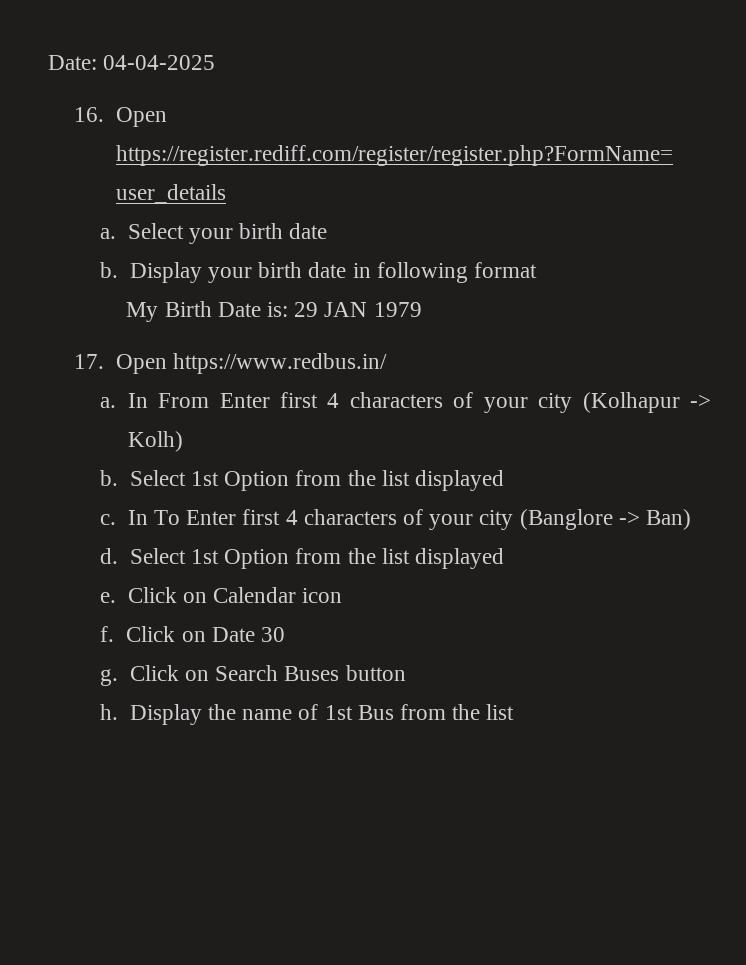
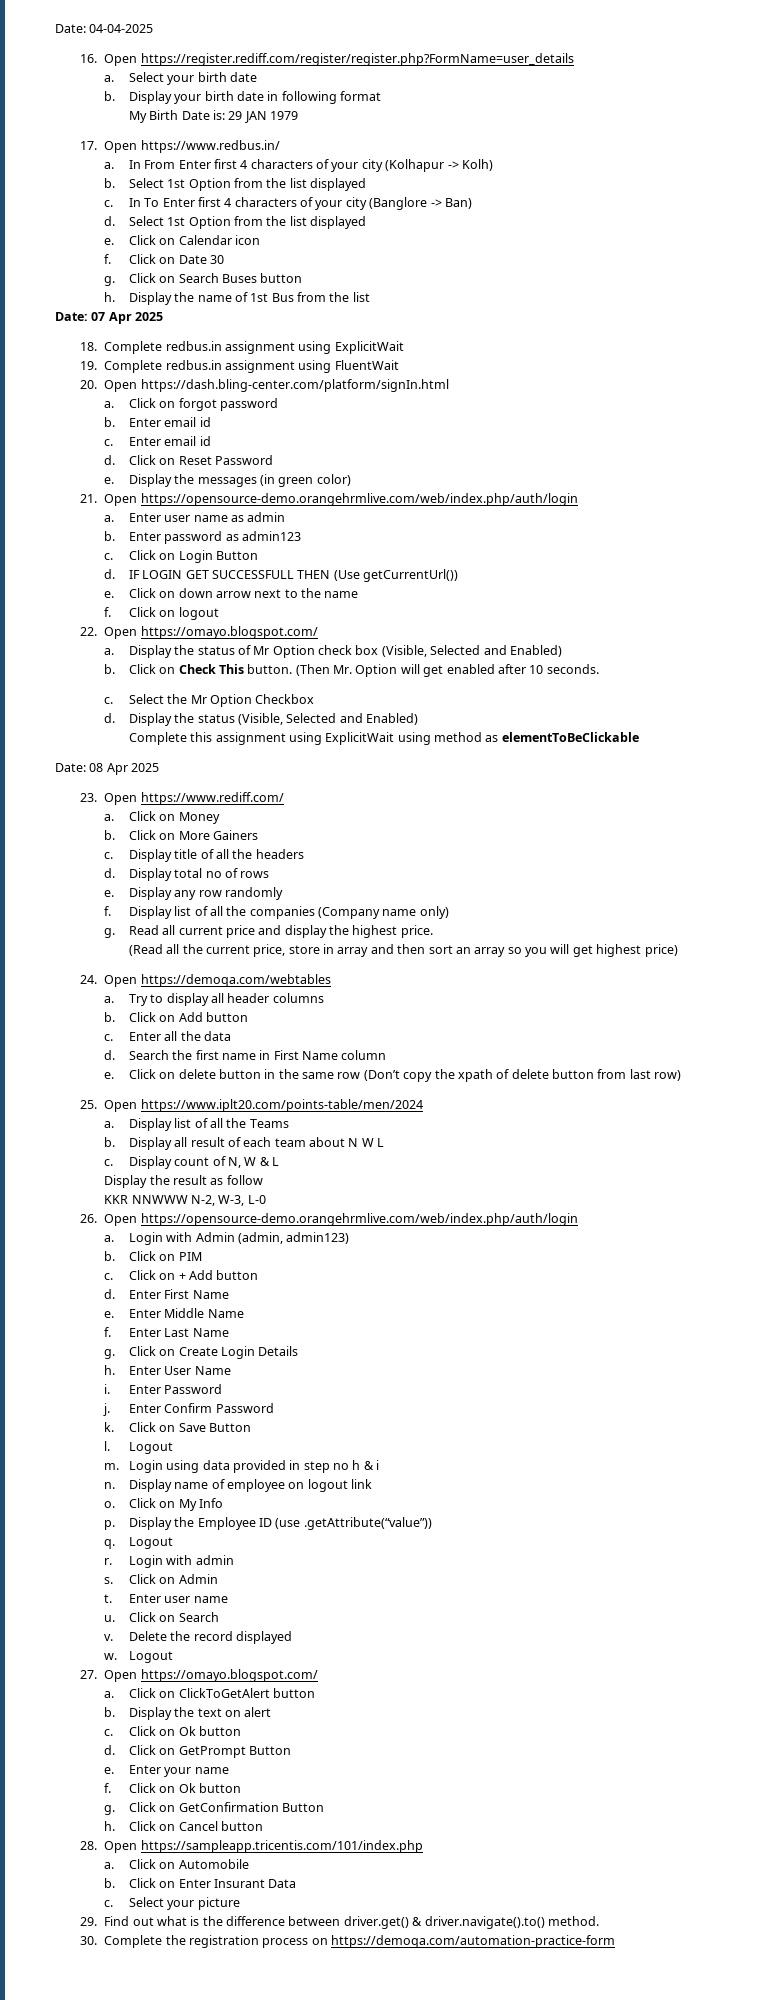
(515, 712) none -> [55,312,164,324] [79,341,404,354] [79,360,399,373] [79,379,449,392] [104,398,278,411] [104,417,211,427] [104,436,211,446] [104,455,273,465] [104,474,351,487] [79,493,578,506] [104,512,286,522] [104,531,301,544] [104,550,258,563] [104,569,459,582] [104,588,359,598] [104,607,219,620] [79,626,318,639] [104,645,562,658] [104,664,599,677] [104,694,315,707] [104,713,419,726] [128,732,639,745] [55,763,160,775] [79,792,284,805] [104,811,220,824] [104,830,258,840] [104,849,304,862] [104,868,270,881] [104,887,283,900] [104,906,449,919] [104,925,433,938] [128,944,678,957] [79,974,331,987] [104,993,324,1006] [104,1012,248,1022] [104,1031,231,1041] [104,1050,387,1060] [104,1069,682,1082] [79,1099,423,1112] [104,1118,289,1131] [104,1137,385,1150] [104,1156,280,1169] [104,1175,263,1188] [104,1195,266,1206] [79,1213,578,1226] [104,1232,350,1245] [104,1251,202,1261] [104,1270,259,1280] [104,1289,229,1299] [104,1308,244,1318] [104,1327,229,1337] [104,1346,299,1359] [104,1365,231,1375] [104,1384,223,1394] [103,1403,274,1416] [104,1422,251,1432] [104,1441,173,1454] [104,1460,380,1473] [104,1479,373,1492] [104,1498,223,1511] [104,1517,432,1530] [104,1537,173,1549] [104,1555,234,1568] [104,1574,218,1584] [104,1594,228,1603] [104,1612,219,1622] [104,1631,292,1644] [104,1651,173,1663] [79,1669,318,1682] [104,1688,315,1698] [104,1707,272,1720] [104,1726,241,1736] [104,1745,291,1758] [104,1765,229,1777] [104,1783,241,1793] [104,1802,324,1815] [104,1821,263,1831] [79,1840,423,1853] [104,1859,249,1869] [104,1878,297,1888] [104,1897,240,1910] [79,1916,599,1929] [79,1935,616,1948] // Date: 07 Apr 2025 // 18. Complete redbus.in assignment using ExplicitWait // 19. Complete redbus.in assignment using FluentWait // 20. Open https://dash.bling-center.com/platform/signIn.html // a. Click on forgot password // b. Enter email id // c. Enter email id // d. Click on Reset Password // e. Display the messages (in green color) // 21. Open https://opensource-demo.orangehrmlive.com/web/index.php/auth/login // a. Enter user name as admin // b. Enter password as admin123 // c. Click on Login Button // d. IF LOGIN GET SUCCESSFULL THEN (Use getCurrentUrl()) // e. Click on down arrow next to the name // f. Click on logout // 22. Open https://omayo.blogspot.com/ // a. Display the status of Mr Option check box (Visible, Selected and Enabled) // b. Click on Check This button. (Then Mr. Option will get enabled after 10 seconds. // c. Select the Mr Option Checkbox // d. Display the status (Visible, Selected and Enabled) // Complete this assignment using ExplicitWait using method as elementToBeClickable // Date: 08 Apr 2025 // 23. Open https://www.rediff.com/ // a. Click on Money // b. Click on More Gainers // c. Display title of all the headers // d. Display total no of rows // e. Display any row randomly // f. Display list of all the companies (Company name only) // g. Read all current price and display the highest price. // (Read all the current price, store in array and then sort an array so you will get highest price) // 24. Open https://demoqa.com/webtables // a. Try to display all header columns // b. Click on Add button // c. Enter all the data // d. Search the first name in First Name column // e. Click on delete button in the same row (Don’t copy the xpath of delete button from last row) // 25. Open https://www.iplt20.com/points-table/men/2024 // a. Display list of all the Teams // b. Display all result of each team about N W L // c. Display count of N, W & L // Display the result as follow // KKR NNWWW N-2, W-3, L-0 // 26. Open https://opensource-demo.orangehrmlive.com/web/index.php/auth/login // a. Login with Admin (admin, admin123) // b. Click on PIM // c. Click on + Add button // d. Enter First Name // e. Enter Middle Name // f. Enter Last Name // g. Click on Create Login Details // h. Enter User Name // i. Enter Password // j. Enter Confirm Password // k. Click on Save Button // l. Logout // m. Login using data provided in step no h & i // n. Display name of employee on logout link // o. Click on My Info // p. Display the Employee ID (use .getAttribute(“value”)) // q. Logout // r. Login with admin // s. Click on Admin // t. Enter user name // u. Click on Search // v. Delete the record displayed // w. Logout // 27. Open https://omayo.blogspot.com/ // a. Click on ClickToGetAlert button // b. Display the text on alert // c. Click on Ok button // d. Click on GetPrompt Button // e. Enter your name // f. Click on Ok button // g. Click on GetConfirmation Button // h. Click on Cancel button // 28. Open https://sampleapp.tricentis.com/101/index.php // a. Click on Automobile // b. Click on Enter Insurant Data // c. Select your picture // 29. Find out what is the difference between driver.get() & driver.navigate().to() method. // 30. Complete the registration process on https://demoqa.com/automation-practice-form

